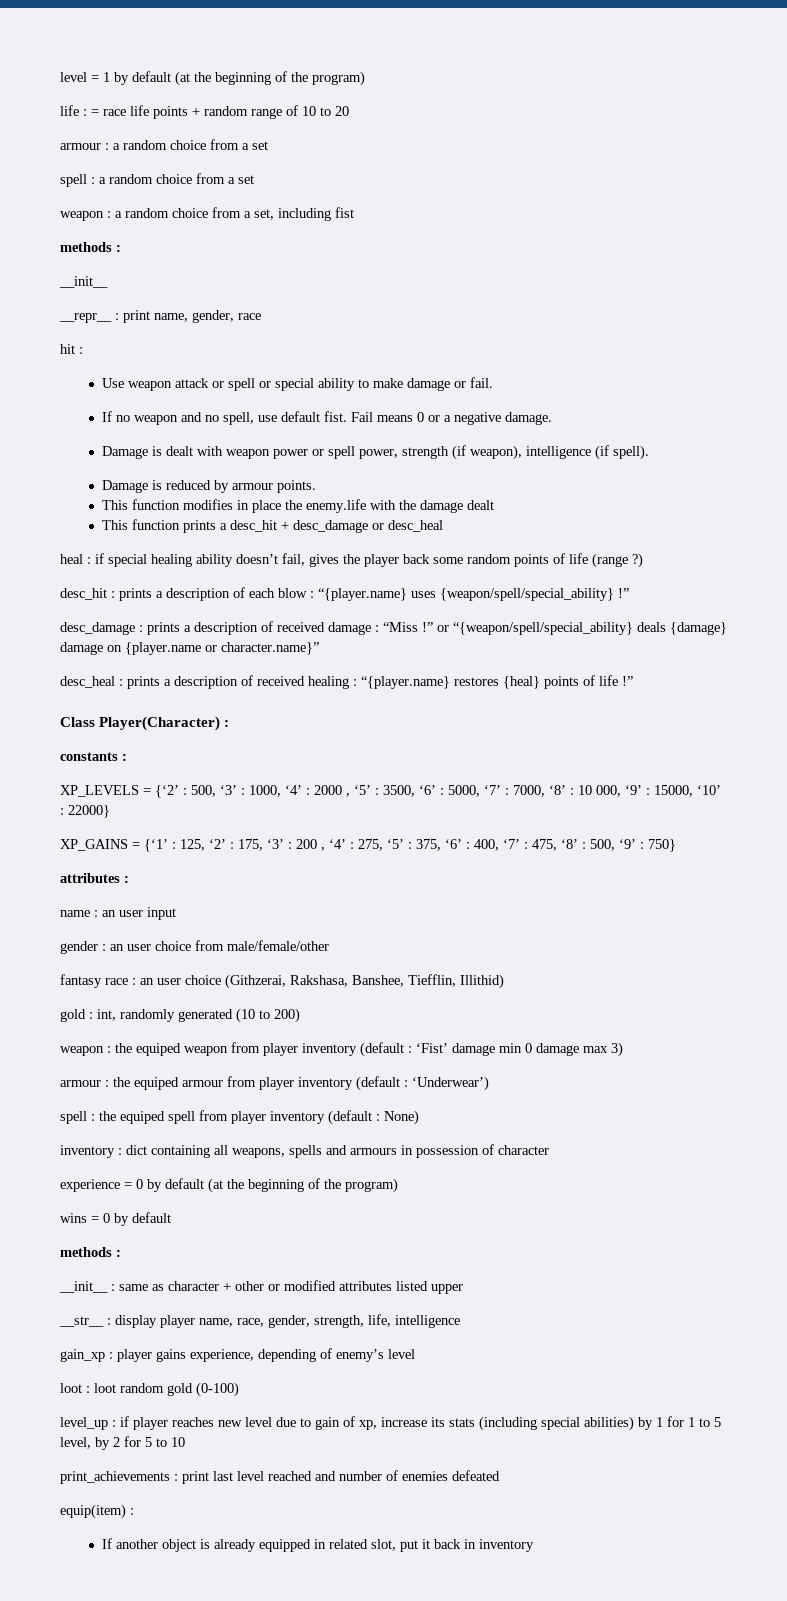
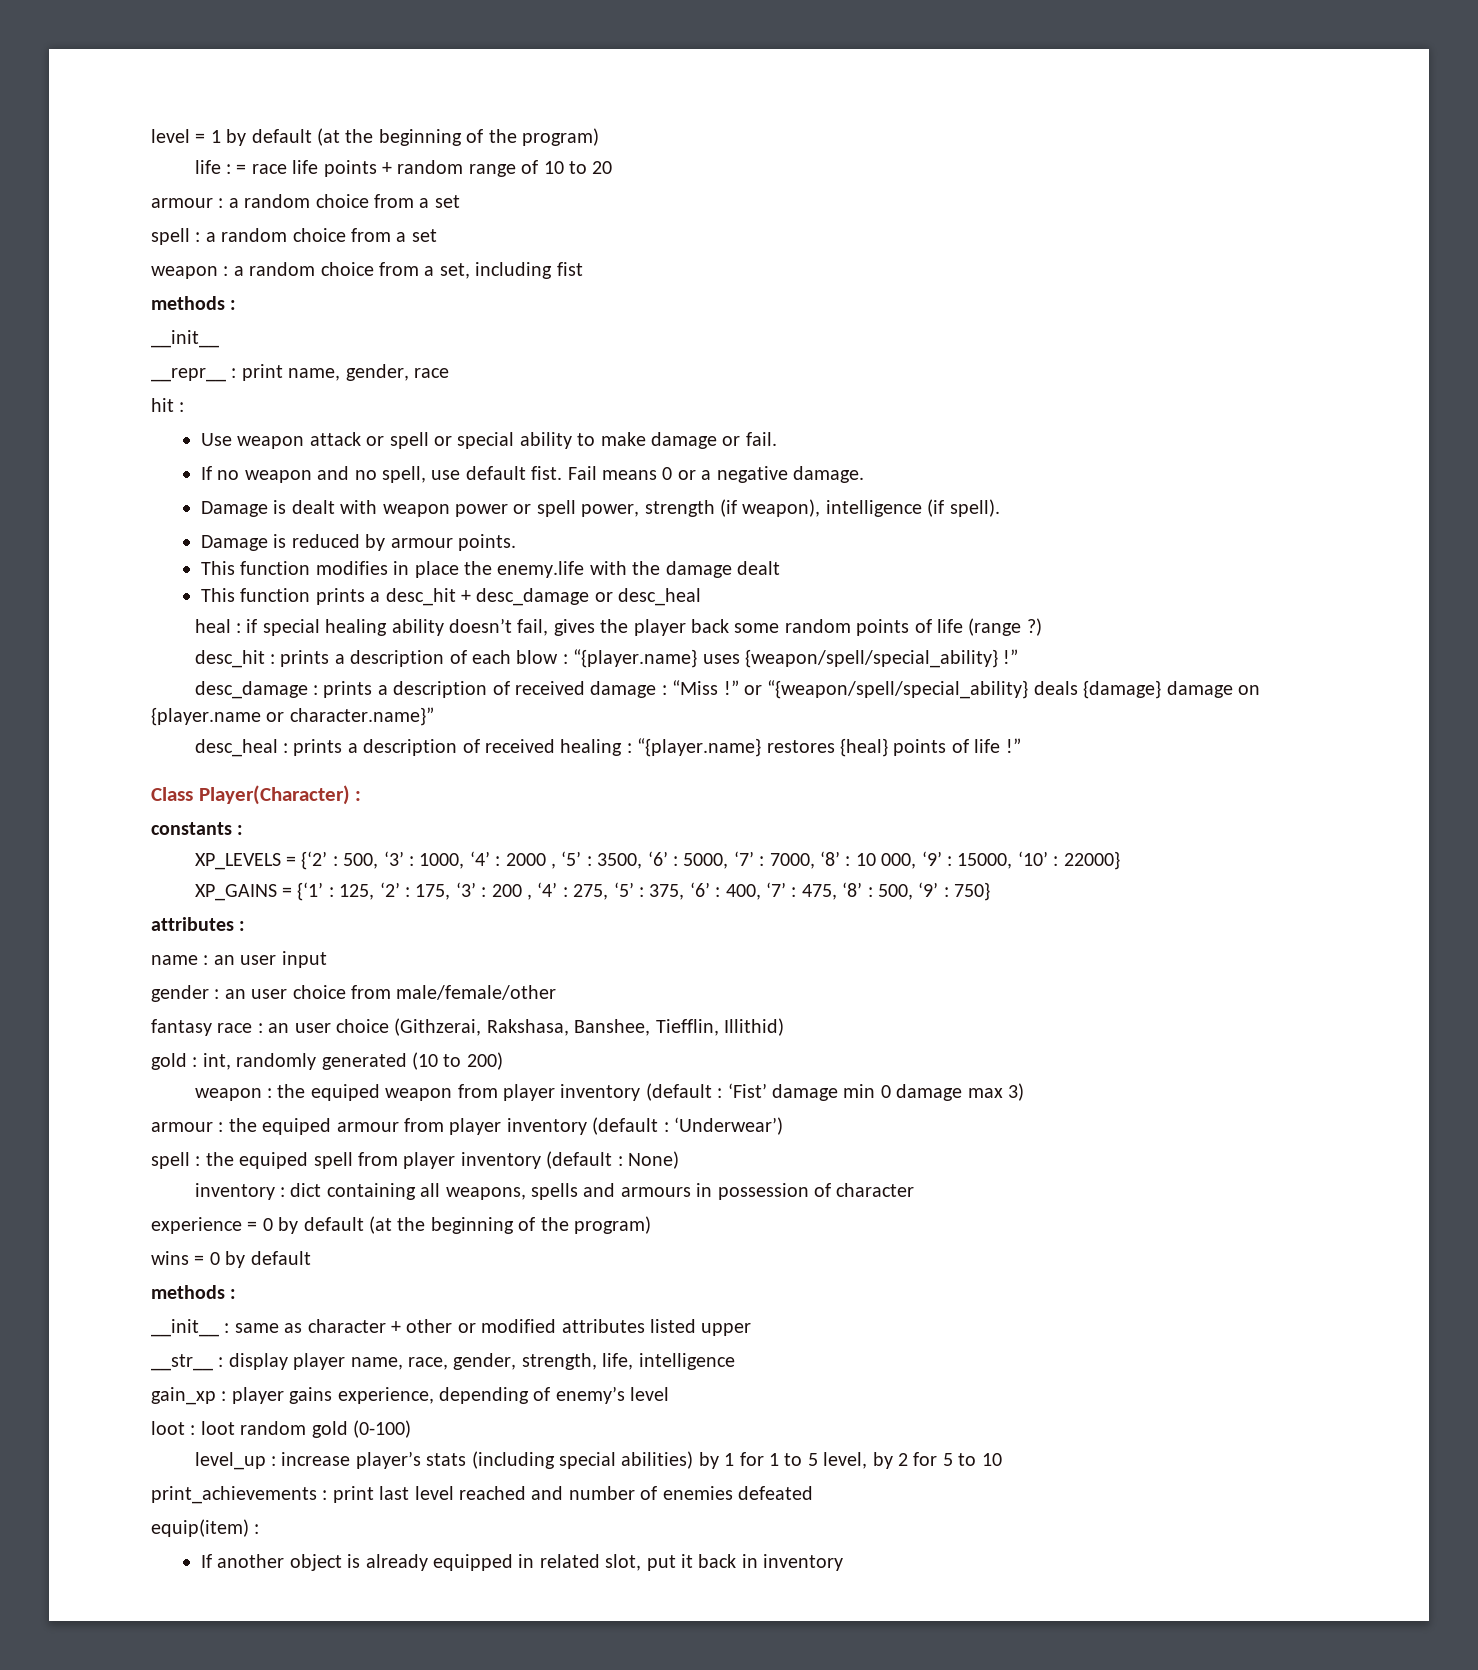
[120,1416,445,1430] if player reaches new level due to gain of xp, increase its -> [281,1451,421,1469] increase player’s

